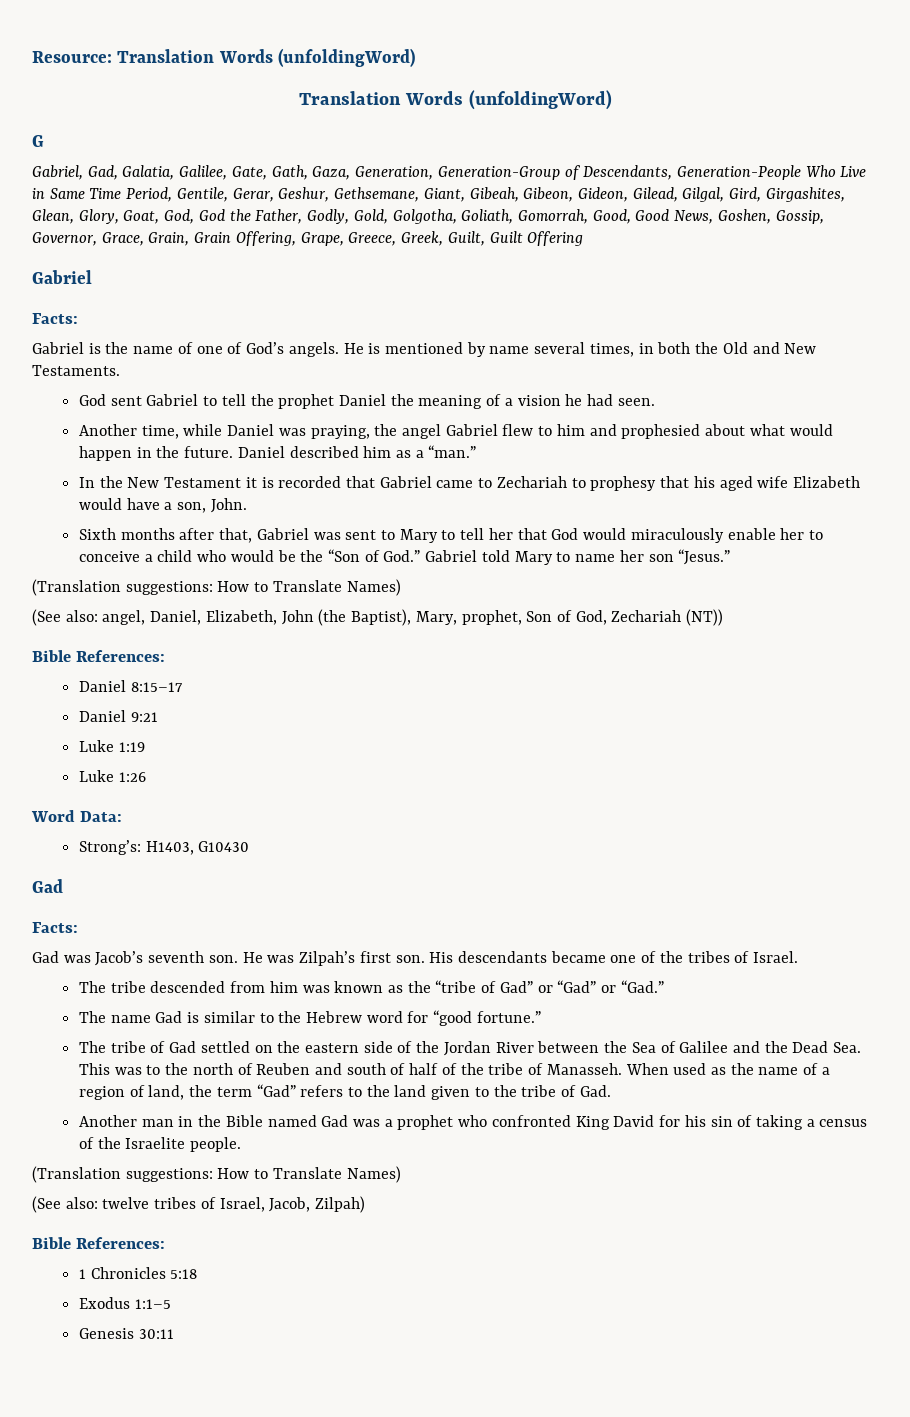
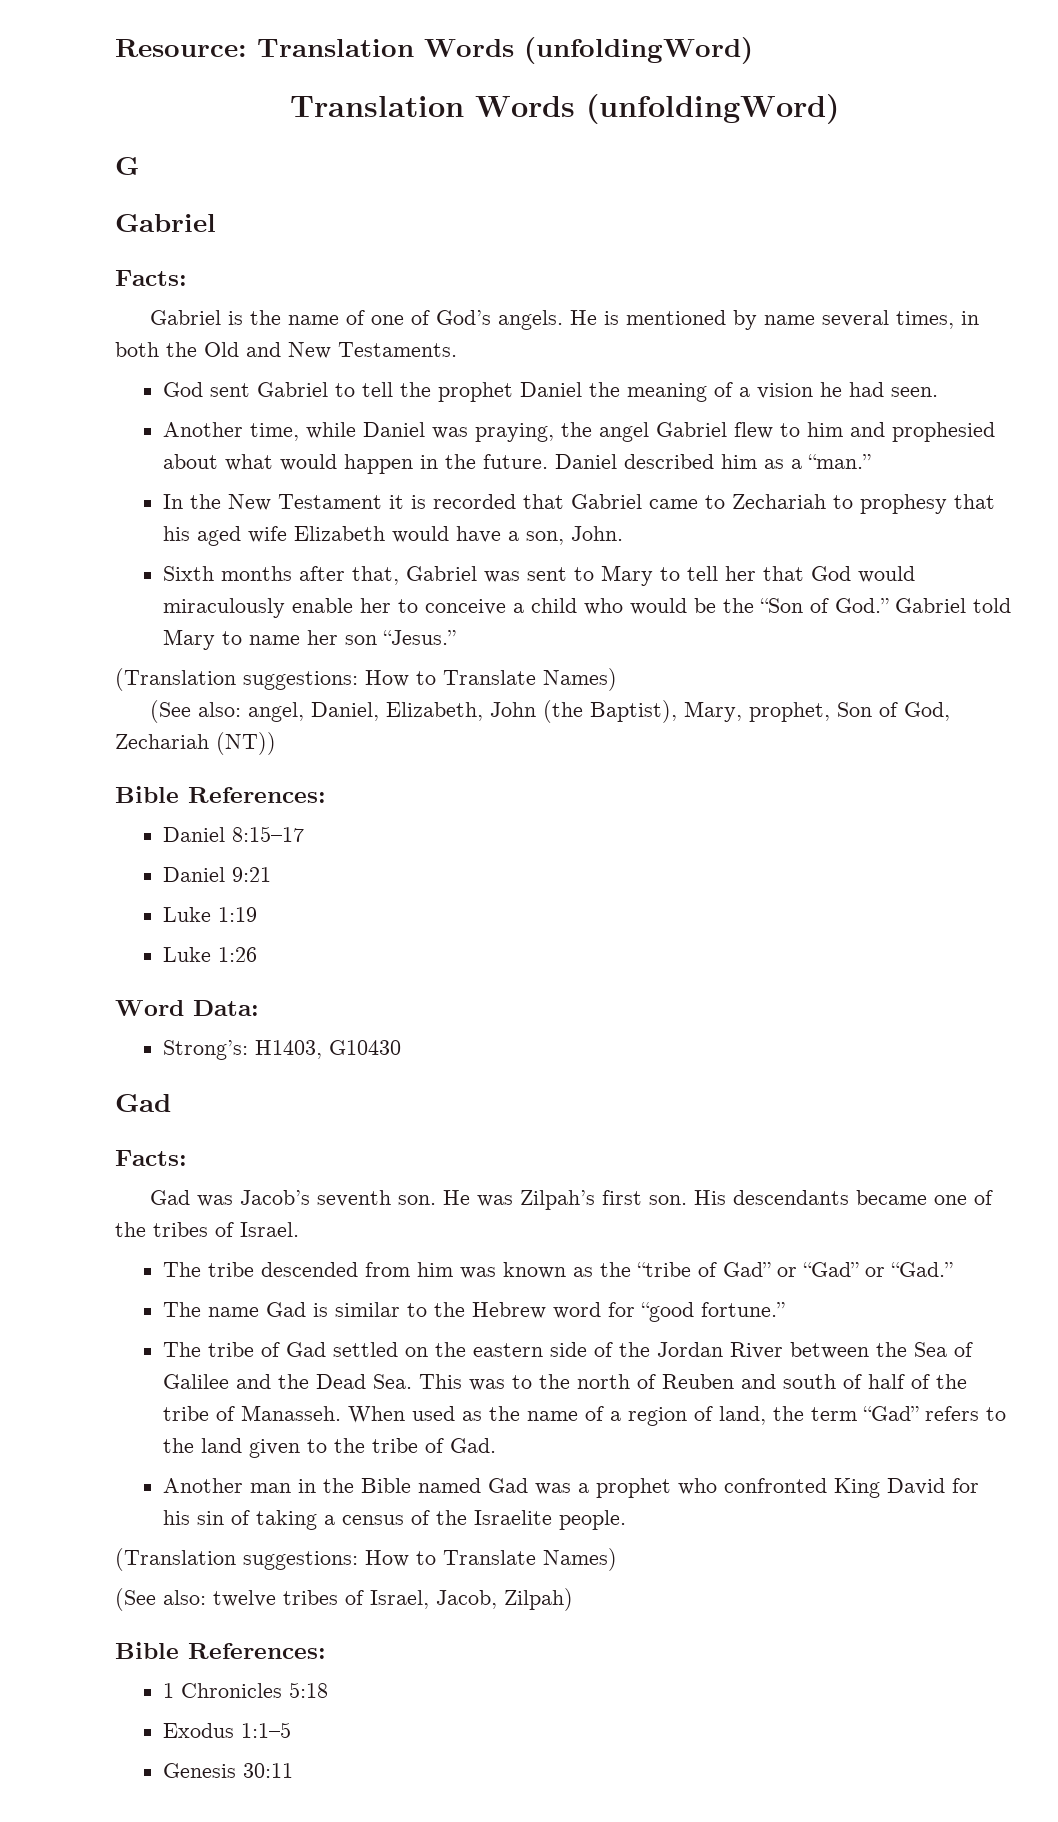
[32,165,867,180] [32,187,845,202] [32,209,824,224] [32,231,584,246] // Gabriel, Gad, Galatia, Galilee, Gate, Gath, Gaza, Generation, Generation-Group of Descendants, Generation-People Who Live in Same Time Period, Gentile, Gerar, Geshur, Gethsemane, Giant, Gibeah, Gibeon, Gideon, Gilead, Gilgal, Gird, Girgashites, Glean, Glory, Goat, God, God the Father, Godly, Gold, Golgotha, Goliath, Gomorrah, Good, Good News, Goshen, Gossip, Governor, Grace, Grain, Grain Offering, Grape, Greece, Greek, Guilt, Guilt Offering -> (139, 166) none

